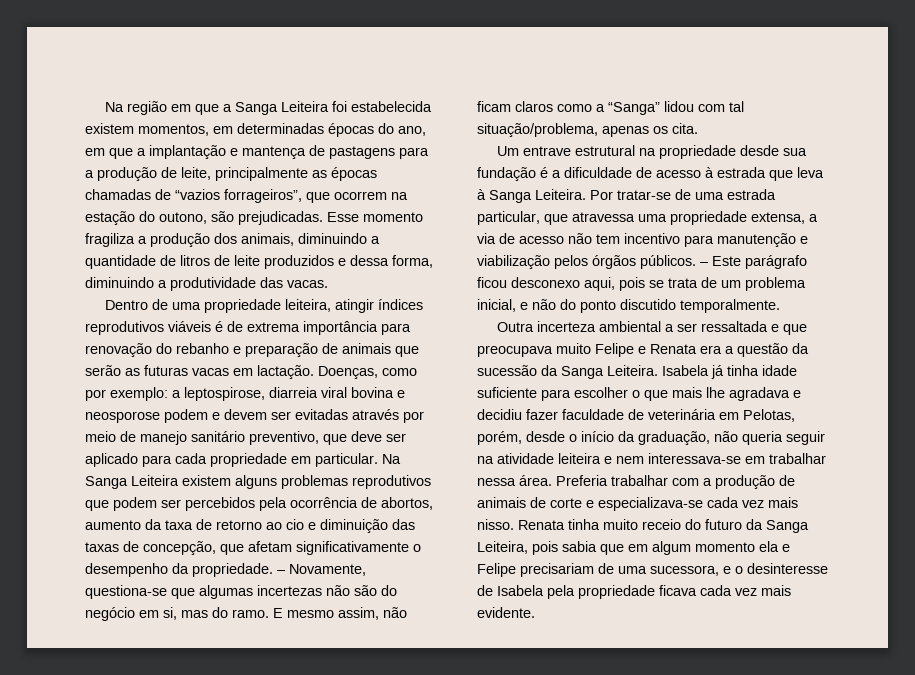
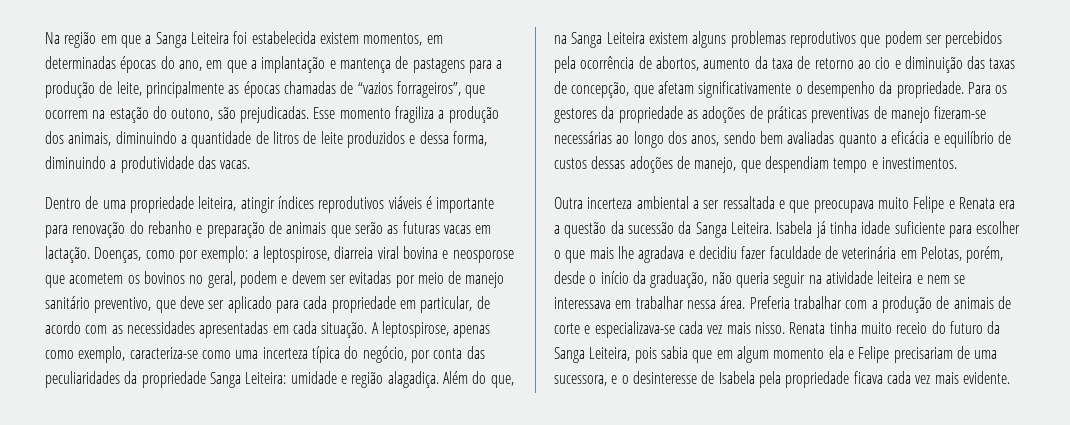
[227,321,378,335] de extrema importância -> [436,197,495,213] importante
(160, 417) none -> [45,271,236,288] que acometem os bovinos no geral,
[352,409,399,420] através -> (392, 277) none
[315,453,401,467] particular. Na -> [420,296,490,313] [45,321,491,338] [45,346,485,363] [45,371,514,388] [554,35,567,44] particular, de acordo com as necessidades apresentadas em cada situação. A leptospirose, apenas como exemplo, caracteriza-se como uma incerteza típica do negócio, por conta das peculiaridades da propriedade Sanga Leiteira: umidade e região alagadiça. Além do que, na
[277,564,366,576] [85,585,397,599] [85,607,407,621] [477,101,744,115] [477,123,698,137] [496,145,807,159] [477,167,824,181] [477,189,776,203] [477,211,818,225] [477,233,808,247] [477,255,807,269] [477,277,806,291] [477,299,780,313] – Novamente, questiona-se que algumas incertezas não são do negócio em si, mas do ramo. E mesmo assim, não ficam claros como a “Sanga” lidou com tal situação/problema, apenas os cita. // Um entrave estrutural na propriedade desde sua fundação é a dificuldade de acesso à estrada que leva à Sanga Leiteira. Por tratar-se de uma estrada particular, que atravessa uma propriedade extensa, a via de acesso não tem incentivo para manutenção e viabilização pelos órgãos públicos. – Este parágrafo ficou desconexo aqui, pois se trata de um problema inicial, e não do ponto discutido temporalmente. -> [967,82,1008,94] [554,106,987,123] [554,131,1012,148] [554,156,957,173] Para os gestores da propriedade as adoções de práticas preventivas de manejo fizeram-se necessárias ao longo dos anos, sendo bem avaliadas quanto a eficácia e equilíbrio de custos dessas adoções de manejo, que despendiam tempo e investimentos.
[648,453,741,464] interessava-se -> [954,275,966,284] [554,297,611,309] se interessava

